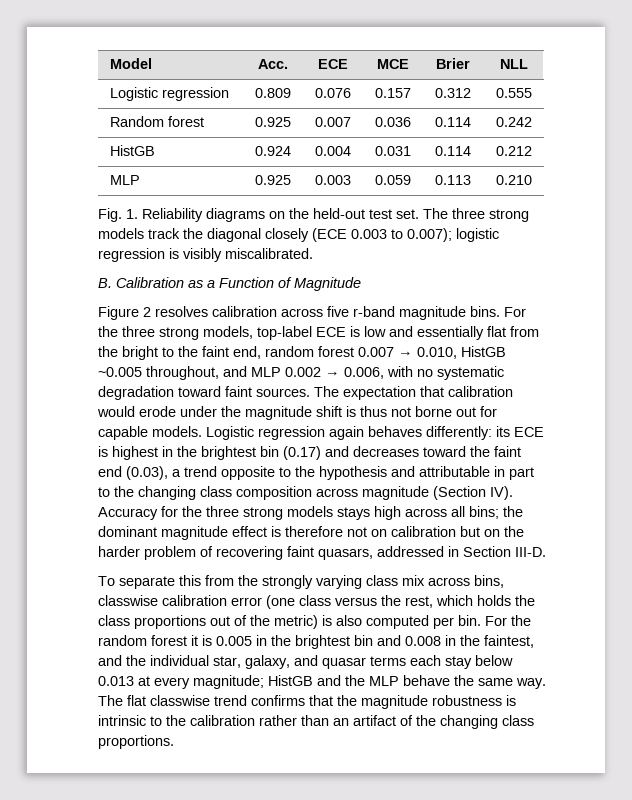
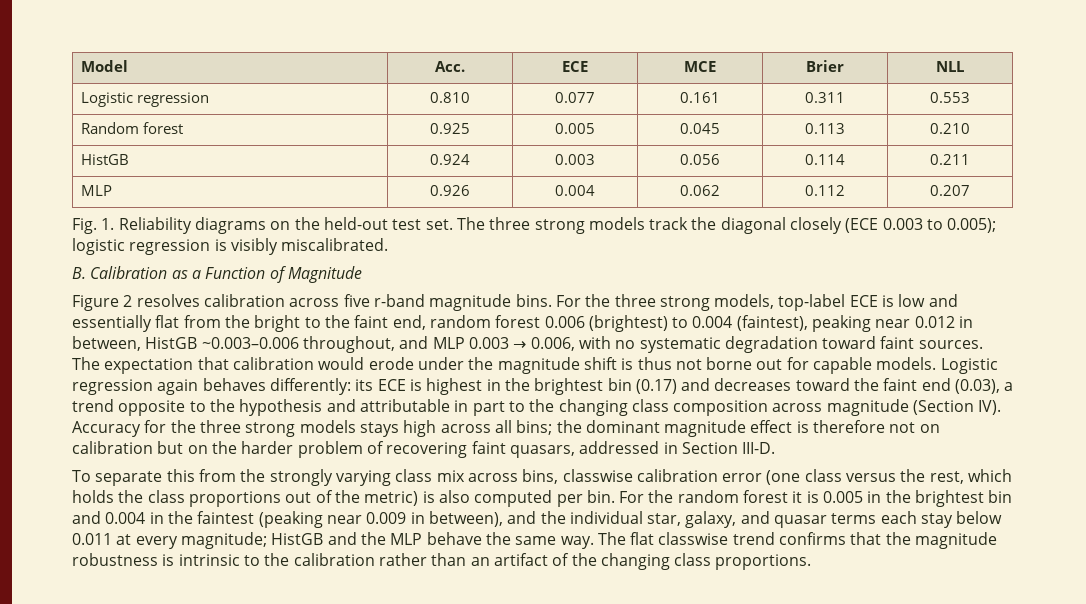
[254,88,291,98] [314,88,351,98] [374,88,411,98] [435,88,471,98] [495,88,532,98] 0.809 | 0.076 | 0.157 | 0.312 | 0.555 -> [430,92,470,103] [555,92,595,103] [680,92,720,103] [805,92,845,103] [930,92,970,103] 0.810 | 0.077 | 0.161 | 0.311 | 0.553
[314,117,351,127] [374,117,411,127] [435,117,471,127] [495,117,532,127] 0.007 | 0.036 | 0.114 | 0.242 -> [555,123,595,134] [680,123,720,134] [805,123,845,134] [930,123,970,134] 0.005 | 0.045 | 0.113 | 0.210
[314,146,351,156] [374,146,411,156] [435,146,471,156] [495,146,532,156] 0.004 | 0.031 | 0.114 | 0.212 -> [555,154,595,165] [680,154,720,165] [805,154,845,165] [930,154,970,165] 0.003 | 0.056 | 0.114 | 0.211
[254,175,291,185] [314,175,351,185] [374,175,411,185] [435,175,471,185] [495,175,532,185] 0.925 | 0.003 | 0.059 | 0.113 | 0.210 -> [430,185,470,196] [555,185,595,196] [680,185,720,196] [805,185,845,196] [930,185,970,196] 0.926 | 0.004 | 0.062 | 0.112 | 0.207
[407,228,452,242] 0.007); -> [947,218,997,233] 0.005);
[358,346,506,359] [98,367,142,377] 0.007 → 0.010, HistGB ~0.005 -> [544,315,974,332] [72,336,299,351] 0.006 (brightest) to 0.004 (faintest), peaking near 0.012 in between, HistGB ~0.003–0.006
[285,367,321,377] 0.002 -> [468,337,509,349] 0.003
[405,635,534,648] 0.008 in the faintest, -> [105,511,503,528] 0.004 in the faintest (peaking near 0.009 in between),
[98,676,134,686] 0.013 -> [72,533,112,545] 0.011

